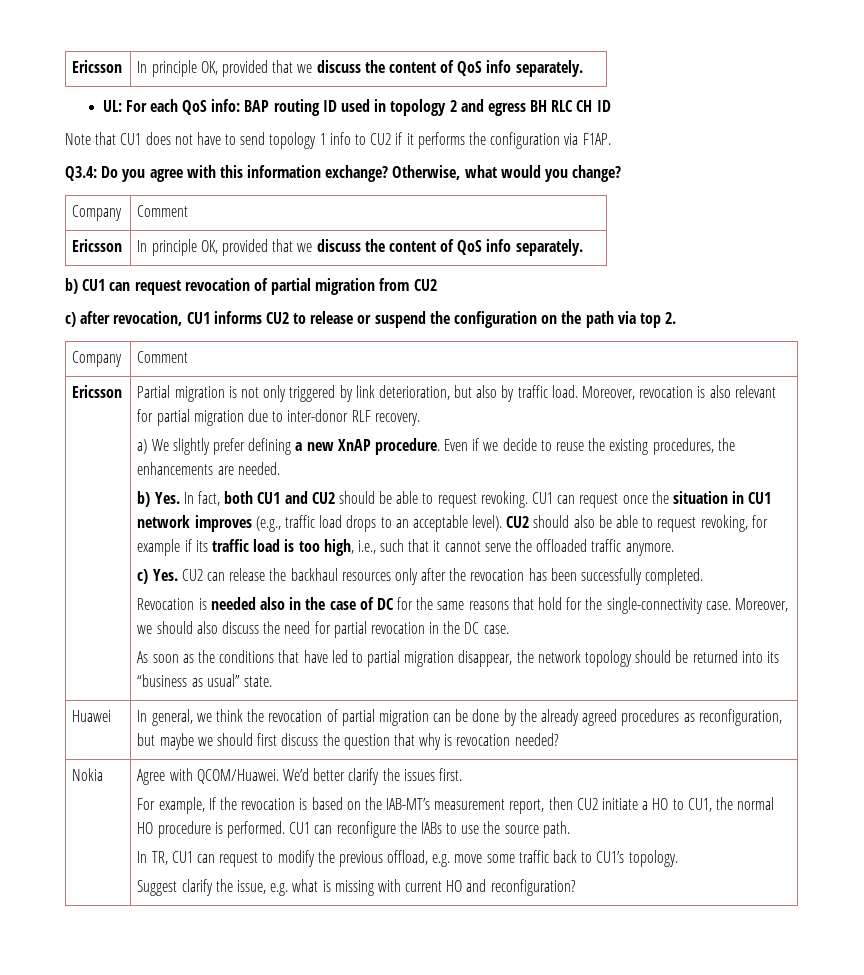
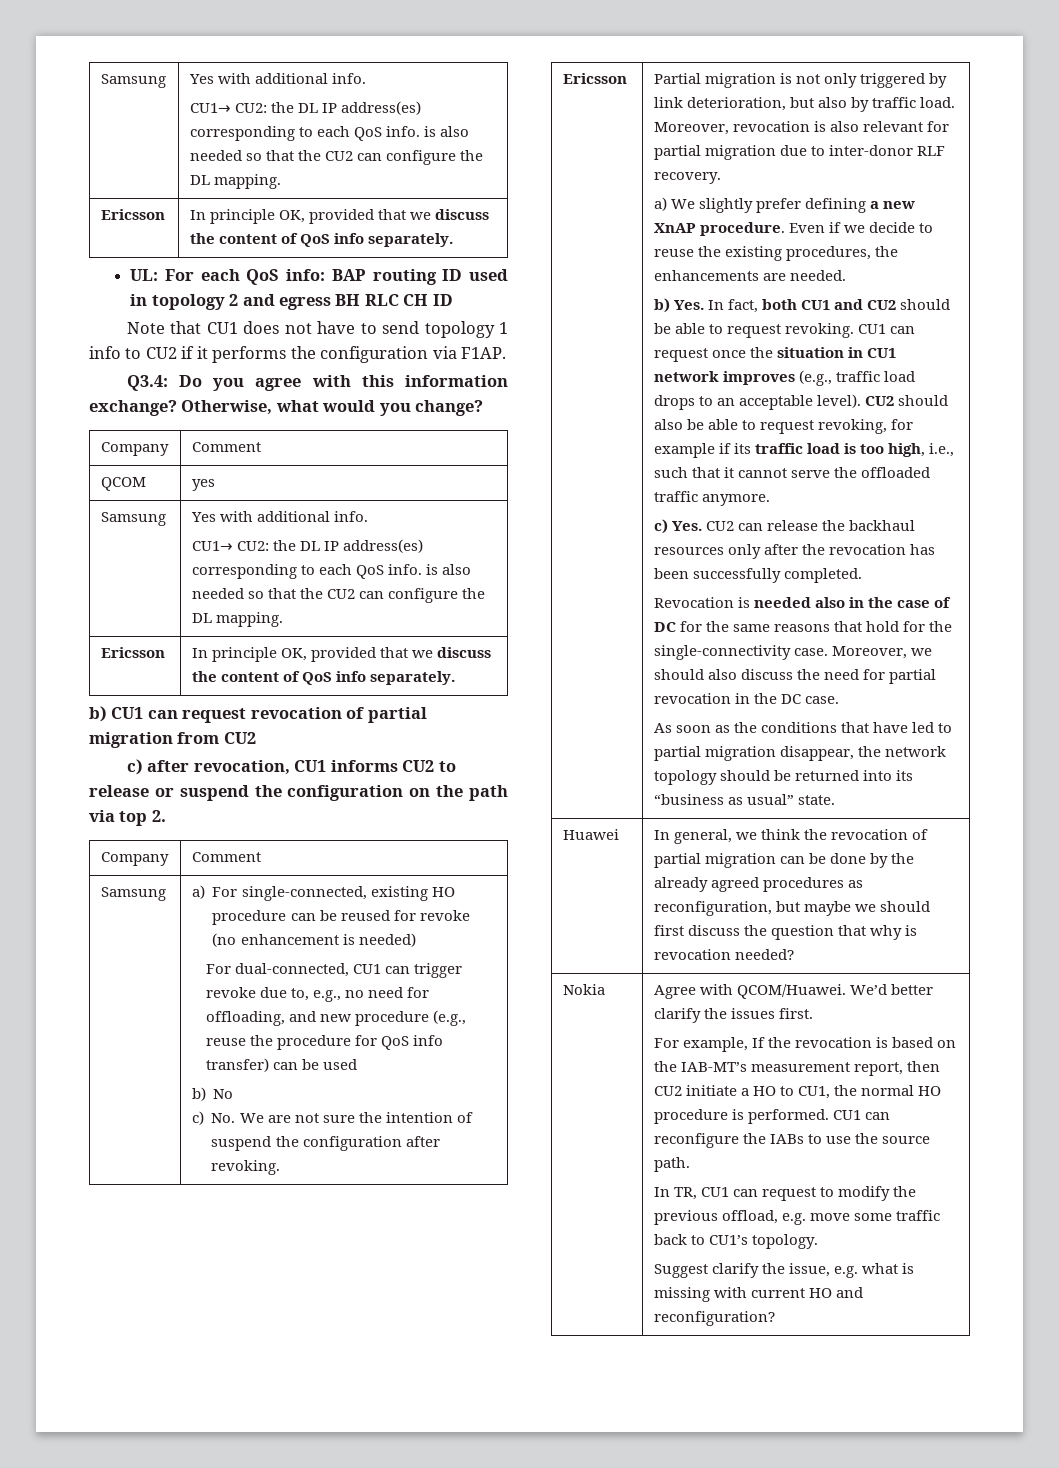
(72, 66) none -> [100,74,166,88] [188,73,367,84] [189,101,422,115] [189,126,470,141] [189,150,484,165] [189,174,282,189] Samsung | Yes with additional info. // CU1→ CU2: the DL IP address(es) corresponding to each QoS info. is also needed so that the CU2 can configure the DL mapping. //
(189, 211) none -> [100,477,146,491] [191,479,215,491] [100,512,166,526] [190,511,369,522] [191,539,424,553] [191,564,472,579] [191,588,486,603] [191,612,284,627] // QCOM | yes // Samsung | Yes with additional info. // CU1→ CU2: the DL IP address(es) corresponding to each QoS info. is also needed so that the CU2 can configure the DL mapping.
(189, 357) none -> [100,887,166,901] [191,885,455,901] [212,910,470,925] [212,933,416,947] [205,963,463,978] [205,987,430,1002] [205,1010,467,1026] [205,1035,444,1050] [205,1058,357,1072] [191,1087,234,1101] [191,1111,473,1125] [211,1136,440,1151] [211,1160,281,1175] // Samsung | a) For single-connected, existing HO procedure can be reused for revoke (no enhancement is needed) // For dual-connected, CU1 can trigger revoke due to, e.g., no need for offloading, and new procedure (e.g., reuse the procedure for QoS info transfer) can be used // b) No // c) No. We are not sure the intention of suspend the configuration after revoking.

